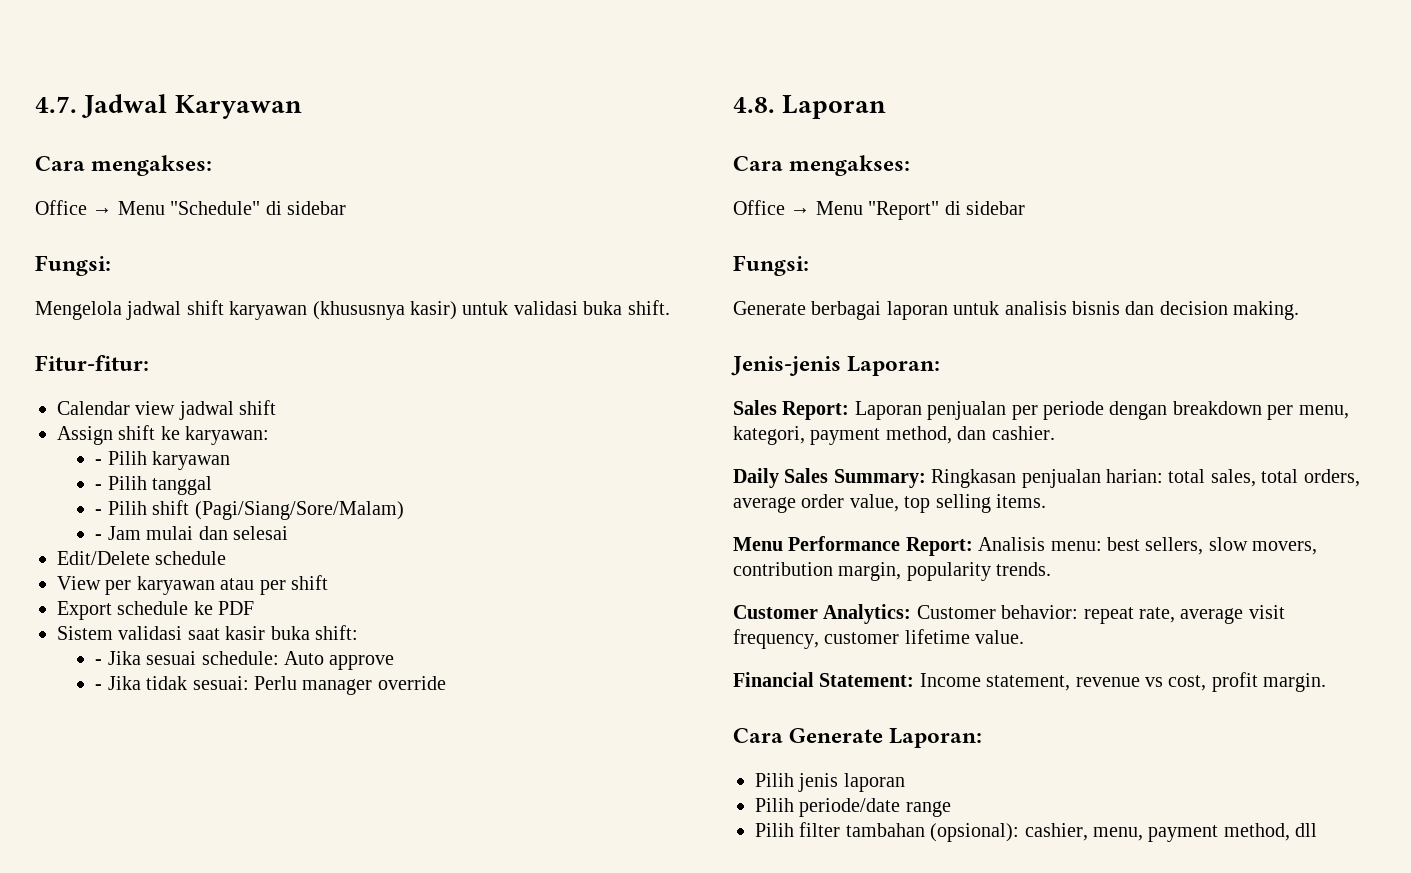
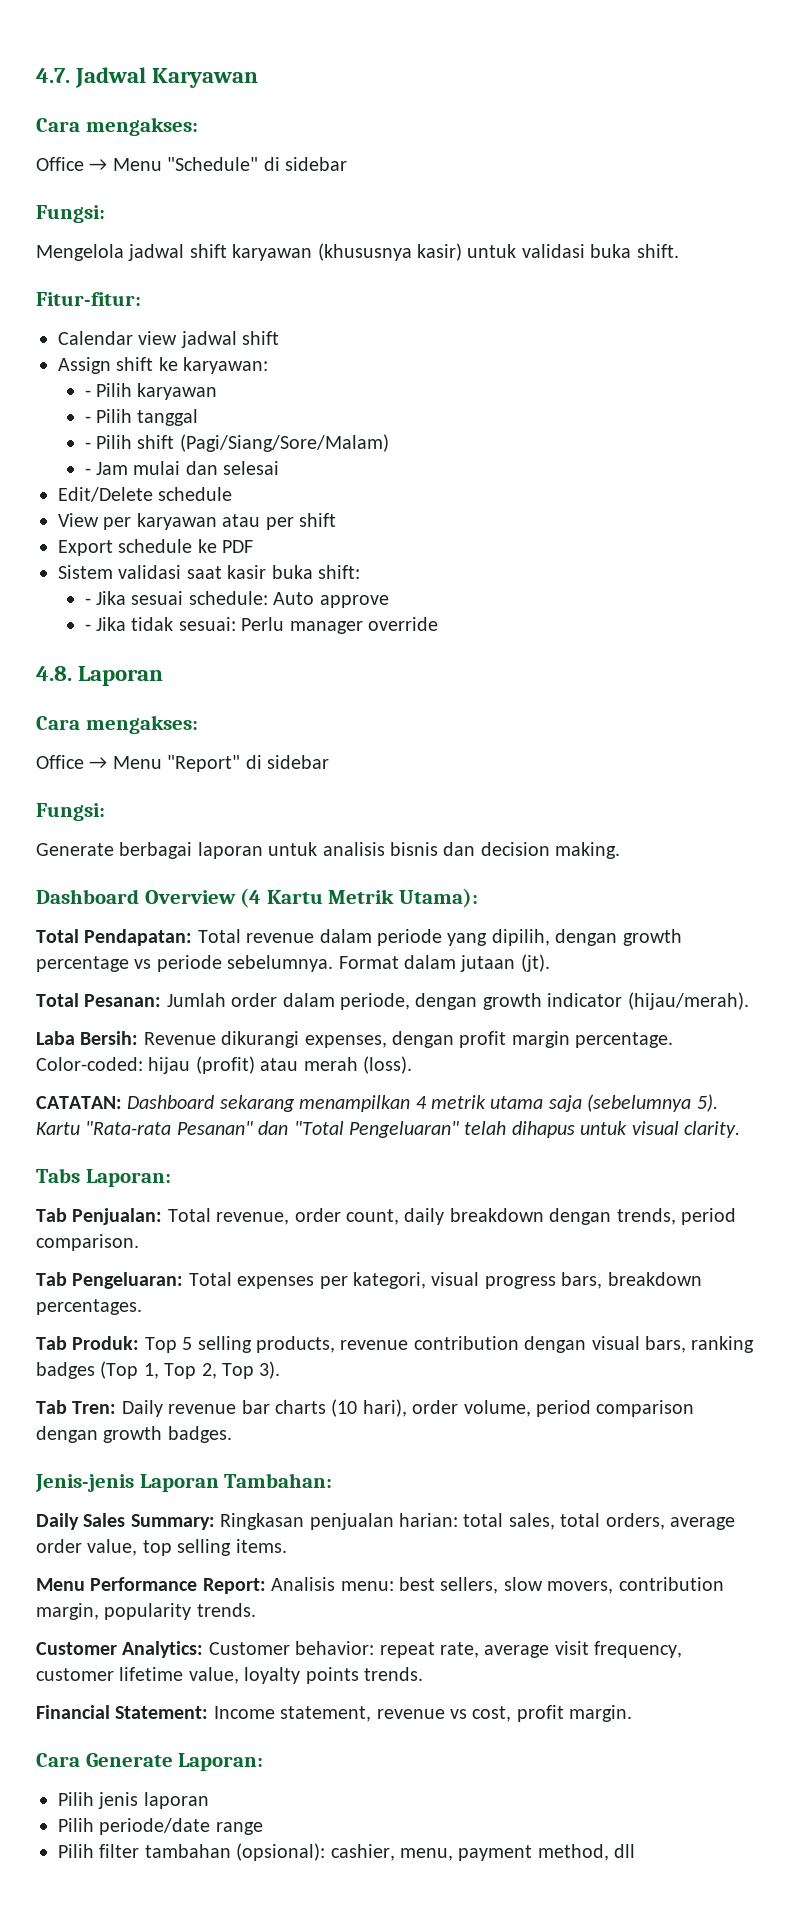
[731,356,941,376] [733,400,1349,420] [733,426,1055,445] Jenis-jenis Laporan: // Sales Report: Laporan penjualan per periode dengan breakdown per menu, kategori, payment method, dan cashier. -> [36,888,478,908] [36,929,682,946] [36,954,550,972] [36,992,749,1010] [36,1031,674,1048] [36,1056,412,1074] [36,1094,718,1112] [36,1121,740,1138] [36,1168,171,1187] [36,1208,736,1225] [36,1234,139,1251] [36,1272,702,1289] [36,1299,142,1315] [36,1336,755,1353] [36,1361,281,1379] [36,1399,695,1417] [36,1426,232,1443] [35,1473,333,1492] Dashboard Overview (4 Kartu Metrik Utama): // Total Pendapatan: Total revenue dalam periode yang dipilih, dengan growth percentage vs periode sebelumnya. Format dalam jutaan (jt). // Total Pesanan: Jumlah order dalam periode, dengan growth indicator (hijau/merah). // Laba Bersih: Revenue dikurangi expenses, dengan profit margin percentage. Color-coded: hijau (profit) atau merah (loss). // CATATAN: Dashboard sekarang menampilkan 4 metrik utama saja (sebelumnya 5). Kartu "Rata-rata Pesanan" dan "Total Pengeluaran" telah dihapus untuk visual clarity. // Tabs Laporan: // Tab Penjualan: Total revenue, order count, daily breakdown dengan trends, period comparison. // Tab Pengeluaran: Total expenses per kategori, visual progress bars, breakdown percentages. // Tab Produk: Top 5 selling products, revenue contribution dengan visual bars, ranking badges (Top 1, Top 2, Top 3). // Tab Tren: Daily revenue bar charts (10 hari), order volume, period comparison dengan growth badges. // Jenis-jenis Laporan Tambahan:
[975,630,1025,644] value. -> [188,1667,423,1684] value, loyalty points trends.

